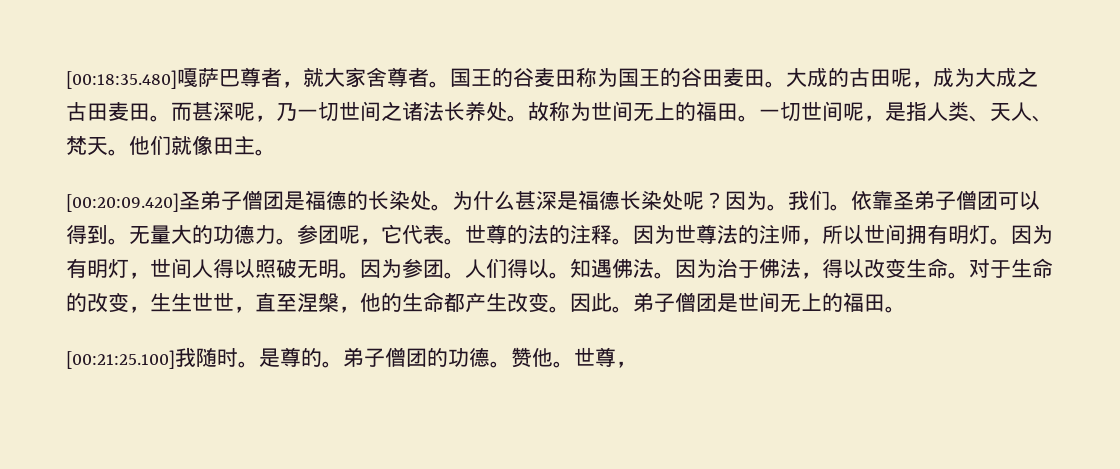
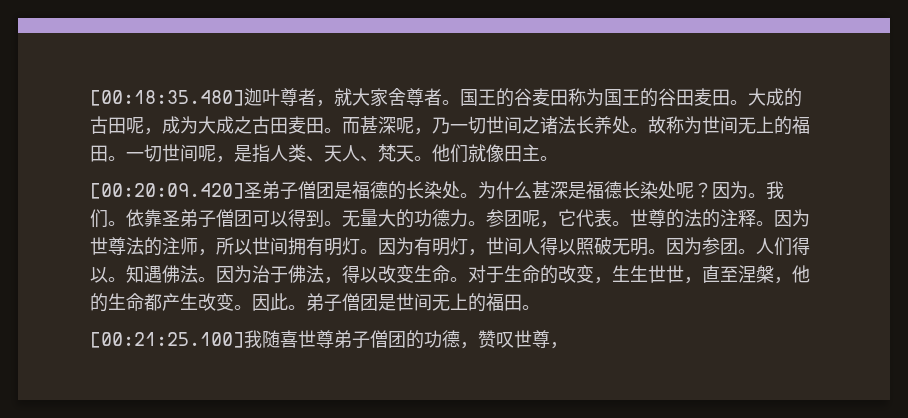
[177,68,240,88] 嘎萨巴 -> [244,88,280,106] 迦叶
[217,347,343,368] 时。是尊的。 -> [280,330,334,349] 喜世尊
[490,347,574,368] 。赞他。 -> [460,330,514,349] ，赞叹

